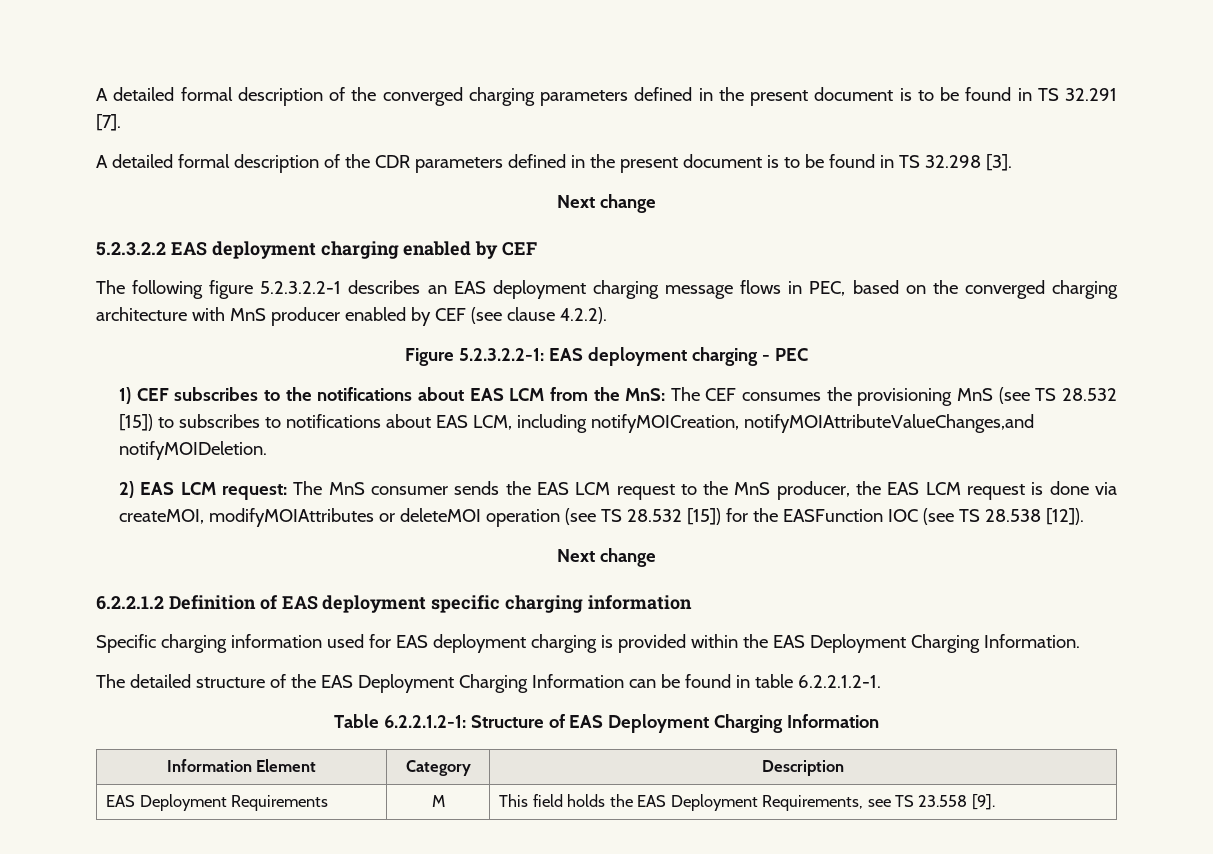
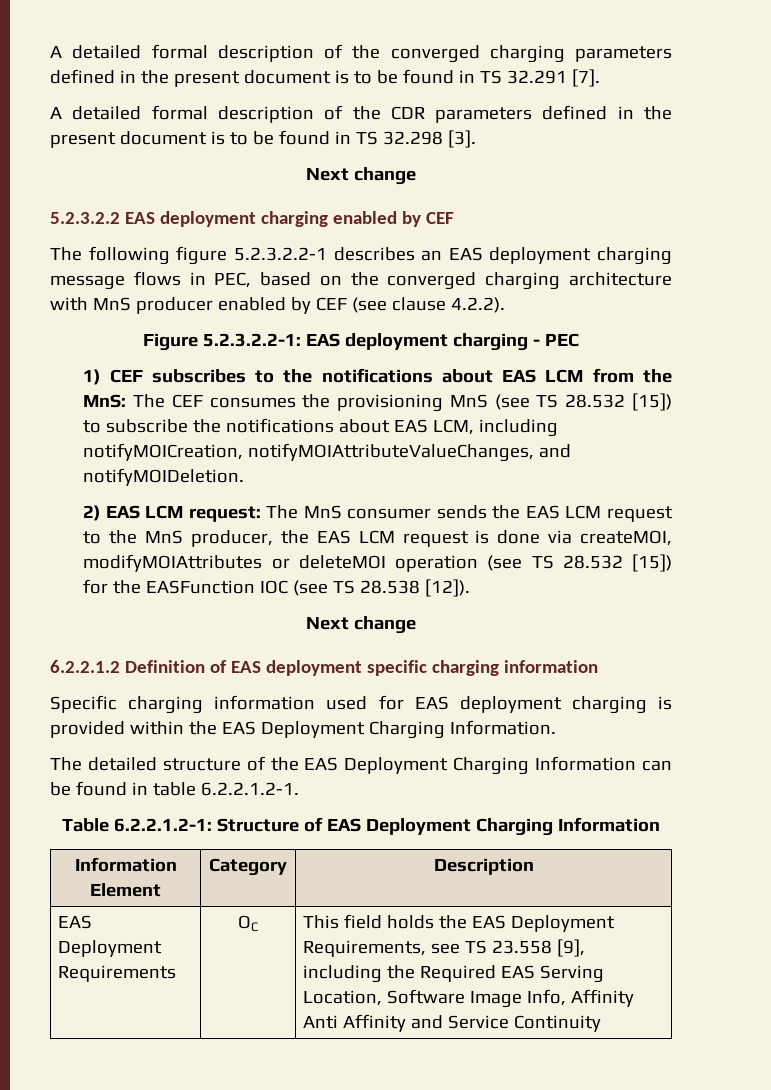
[179,414,282,428] subscribes to -> [106,419,222,433] subscribe the
[744,414,1035,433] notifyMOIAttributeValueChanges,and -> [248,443,572,462] notifyMOIAttributeValueChanges, and
[431,795,445,807] M -> [238,915,258,932] OC
[971,794,995,810] [9]. -> [556,939,585,957] [302,965,604,983] [302,989,634,1008] [302,1014,601,1032] [9], including the Required EAS Serving Location, Software Image Info, Affinity Anti Affinity and Service Continuity

